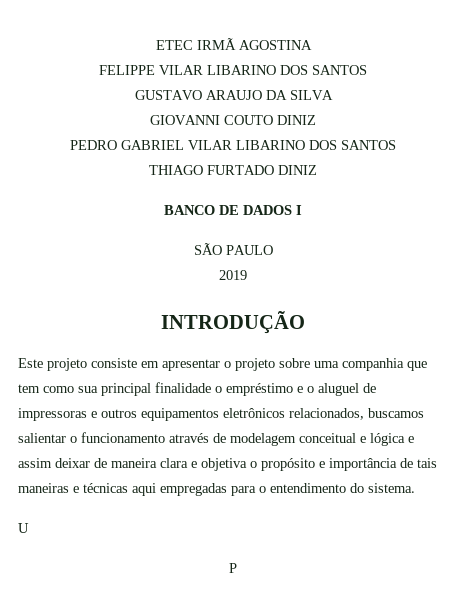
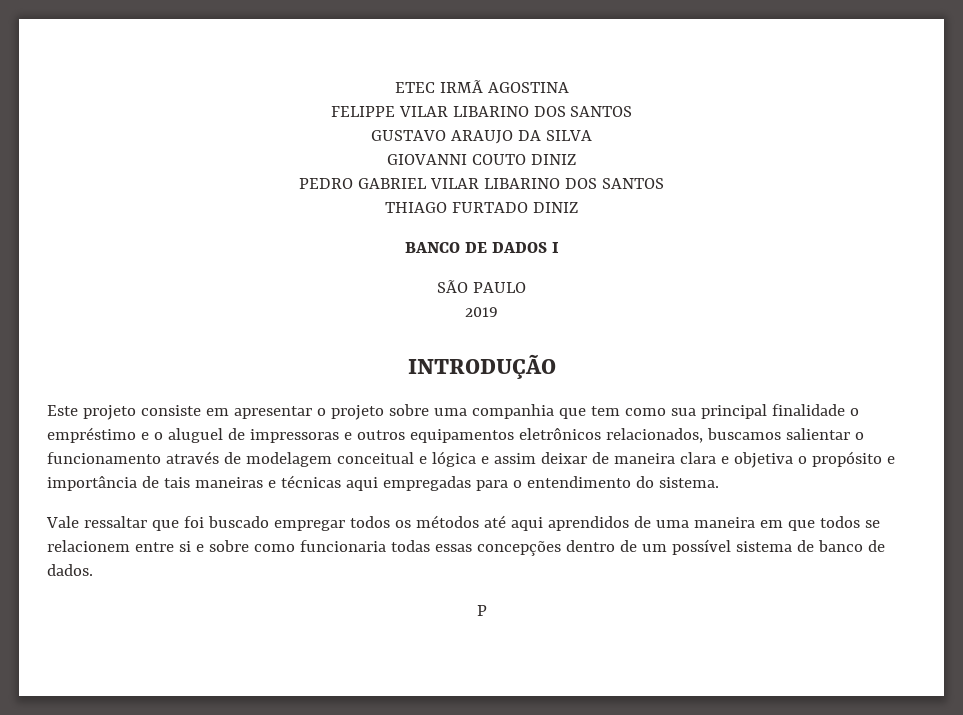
[18,523,29,533] U -> [46,515,880,531] [47,539,885,556] [47,564,93,576] Vale ressaltar que foi buscado empregar todos os métodos até aqui aprendidos de uma maneira em que todos se relacionem entre si e sobre como funcionaria todas essas concepções dentro de um possível sistema de banco de dados.

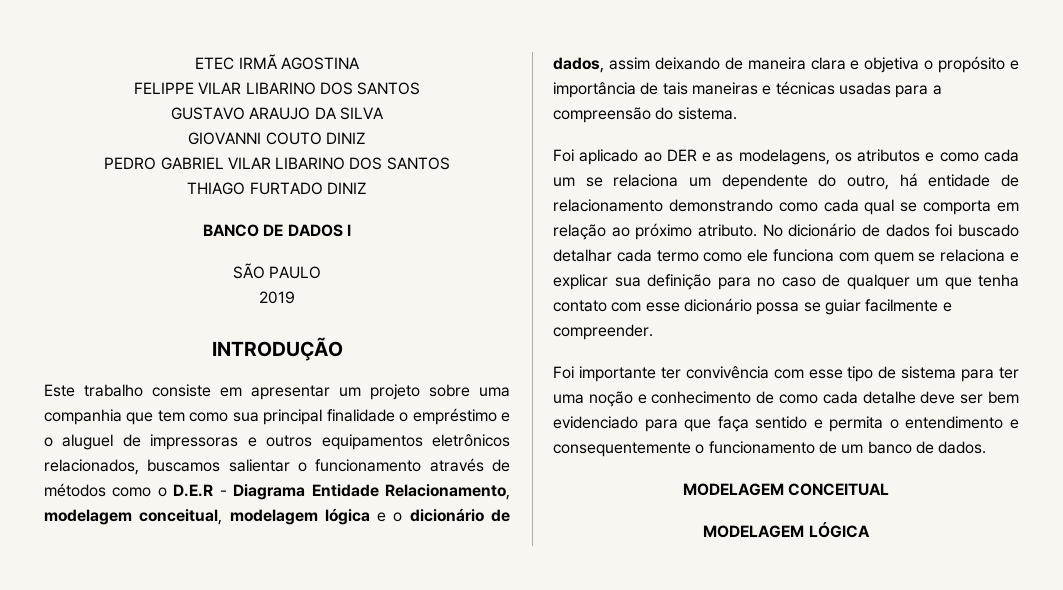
[82,405,136,420] projeto -> [84,384,143,397] trabalho
[316,408,326,416] o -> [339,387,361,397] um
[245,451,587,467] modelagem conceitual e lógica e assim deixar -> [44,483,510,500] [44,508,510,525] [553,57,720,73] métodos como o D.E.R - Diagrama Entidade Relacionamento, modelagem conceitual, modelagem lógica e o dicionário de dados, assim deixando
[345,476,719,491] [46,515,880,531] [47,539,814,556] aqui empregadas para o entendimento do sistema. // Vale ressaltar que foi buscado empregar todos os métodos até aqui aprendidos de uma maneira em que todos se relacionem entre si e sobre como funcionaria todas essas concepções dentro de um possível sistema de -> [838,82,942,98] [553,107,737,123] [553,149,1019,165] [553,173,1019,190] [553,199,1019,215] [553,223,1019,240] [553,249,1020,265] [553,274,1019,290] [553,298,952,315] [553,324,653,340] [553,366,1019,382] [553,391,1019,407] [553,416,1019,432] [553,441,864,457] usadas para a compreensão do sistema. // Foi aplicado ao DER e as modelagens, os atributos e como cada um se relaciona um dependente do outro, há entidade de relacionamento demonstrando como cada qual se comporta em relação ao próximo atributo. No dicionário de dados foi buscado detalhar cada termo como ele funciona com quem se relaciona e explicar sua definição para no caso de qualquer um que tenha contato com esse dicionário possa se guiar facilmente e compreender. // Foi importante ter convivência com esse tipo de sistema para ter uma noção e conhecimento de como cada detalhe deve ser bem evidenciado para que faça sentido e permita o entendimento e consequentemente o funcionamento de um
[476,605,487,616] P -> [682,483,890,496] [703,522,870,538] MODELAGEM CONCEITUAL // MODELAGEM LÓGICA

